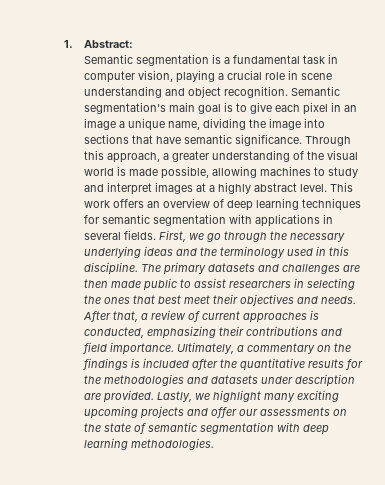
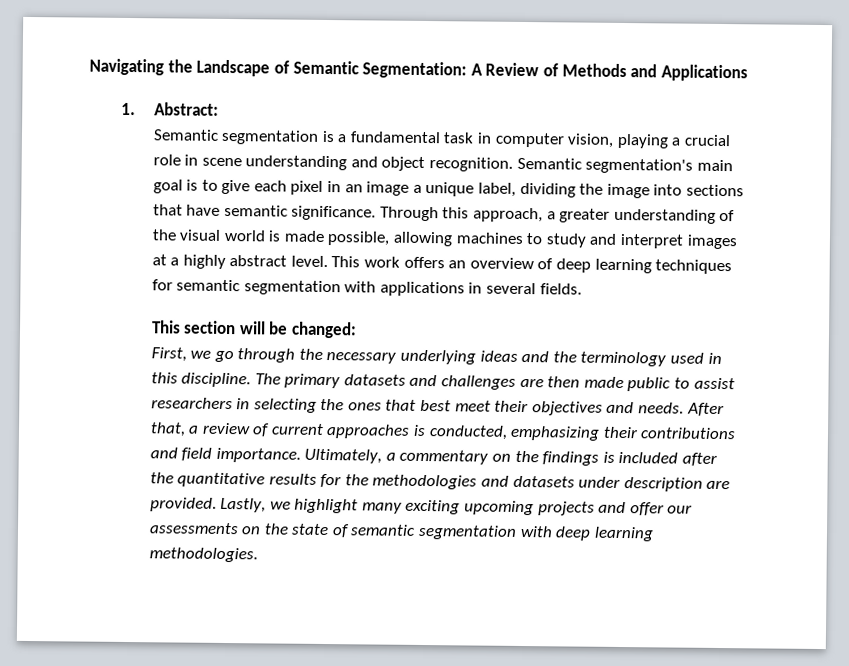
(64, 44) none -> [89,58,748,82] Navigating the Landscape of Semantic Segmentation: A Review of Methods and Applications //
[167,121,200,130] name, -> [478,182,517,197] label,
(156, 235) none -> [150,320,357,339] // This section will be changed: //

